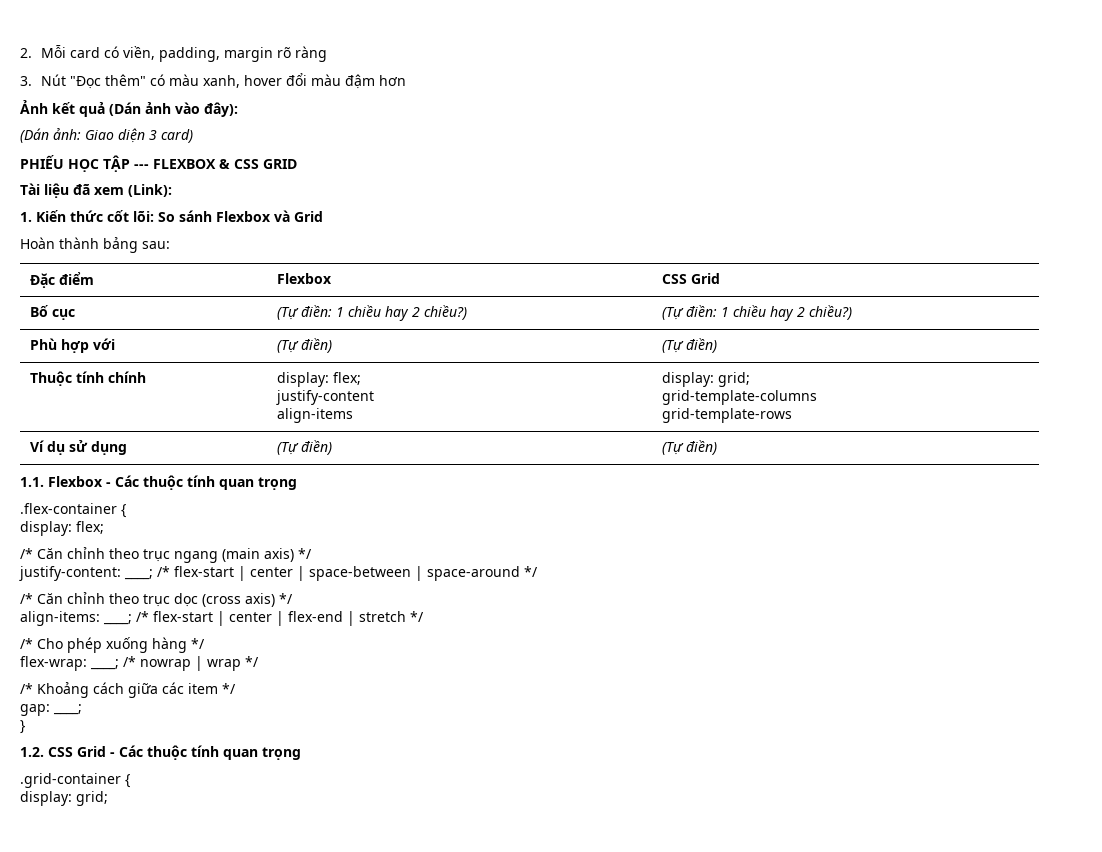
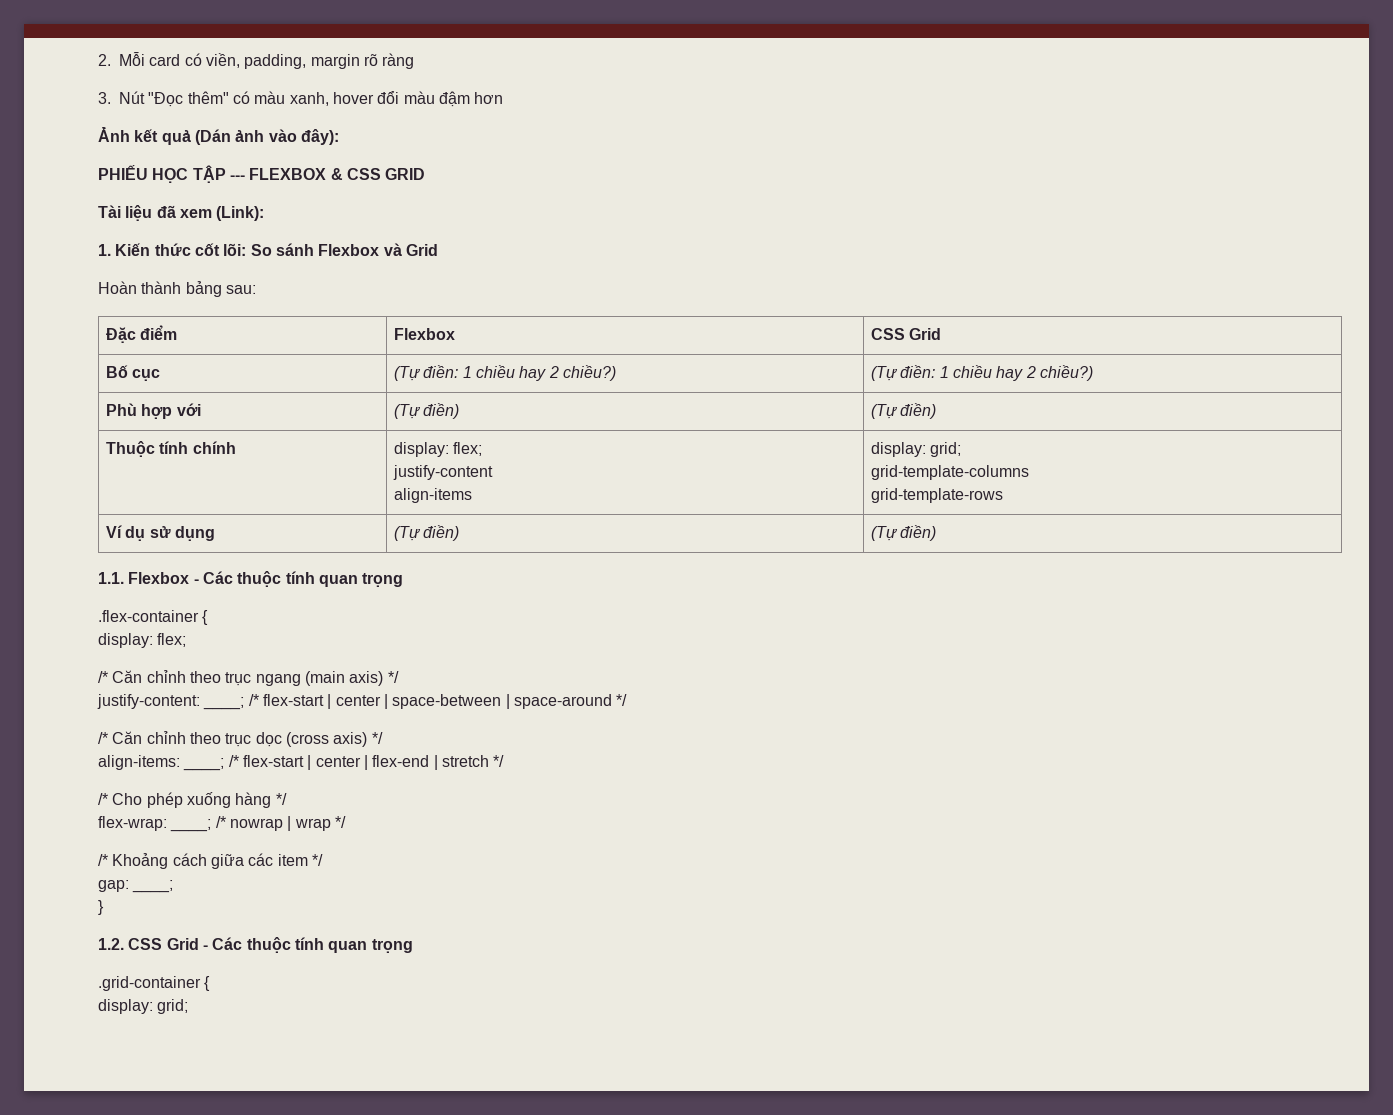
[20,128,193,143] // (Dán ảnh: Giao diện 3 card) -> (339, 137) none

